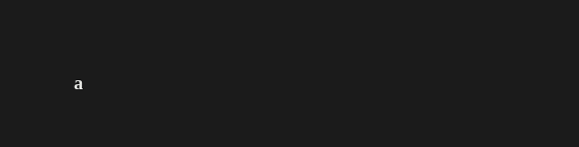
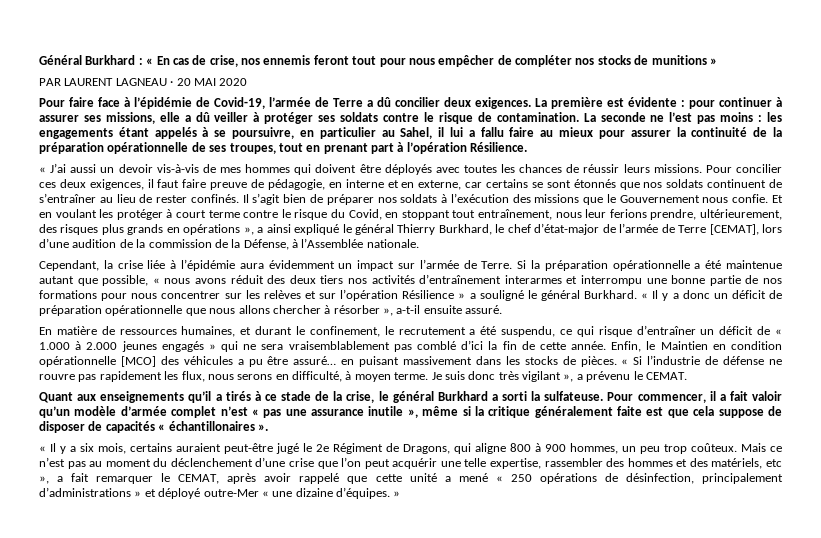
[73,80,83,90] a -> [39,55,717,67] [39,78,248,86] [39,97,782,109] [39,112,783,124] [39,127,783,139] [39,142,528,154] [39,163,782,175] [39,179,782,190] [39,193,783,205] [39,209,783,220] [39,223,783,235] [39,238,419,250] [39,259,782,271] [39,274,783,286] [39,289,782,301] [39,305,503,316] [39,325,783,337] [39,340,782,352] [39,355,783,367] [39,371,687,382] [39,391,782,403] [39,406,783,418] [39,421,268,433] [39,443,782,454] [39,457,782,469] [39,473,783,484] [39,487,401,499] Général Burkhard : « En cas de crise, nos ennemis feront tout pour nous empêcher de compléter nos stocks de munitions » // PAR LAURENT LAGNEAU · 20 MAI 2020 // Pour faire face à l’épidémie de Covid-19, l’armée de Terre a dû concilier deux exigences. La première est évidente : pour continuer à assurer ses missions, elle a dû veiller à protéger ses soldats contre le risque de contamination. La seconde ne l’est pas moins : les engagements étant appelés à se poursuivre, en particulier au Sahel, il lui a fallu faire au mieux pour assurer la continuité de la préparation opérationnelle de ses troupes, tout en prenant part à l’opération Résilience. // « J’ai aussi un devoir vis-à-vis de mes hommes qui doivent être déployés avec toutes les chances de réussir leurs missions. Pour concilier ces deux exigences, il faut faire preuve de pédagogie, en interne et en externe, car certains se sont étonnés que nos soldats continuent de s’entraîner au lieu de rester confinés. Il s’agit bien de préparer nos soldats à l’exécution des missions que le Gouvernement nous confie. Et en voulant les protéger à court terme contre le risque du Covid, en stoppant tout entraînement, nous leur ferions prendre, ultérieurement, des risques plus grands en opérations », a ainsi expliqué le général Thierry Burkhard, le chef d’état-major de l’armée de Terre [CEMAT], lors d’une audition de la commission de la Défense, à l’Assemblée nationale. // Cependant, la crise liée à l’épidémie aura évidemment un impact sur l’armée de Terre. Si la préparation opérationnelle a été maintenue autant que possible, « nous avons réduit des deux tiers nos activités d’entraînement interarmes et interrompu une bonne partie de nos formations pour nous concentrer sur les relèves et sur l’opération Résilience » a souligné le général Burkhard. « Il y a donc un déficit de préparation opérationnelle que nous allons chercher à résorber », a-t-il ensuite assuré. // En matière de ressources humaines, et durant le confinement, le recrutement a été suspendu, ce qui risque d’entraîner un déficit de « 1.000 à 2.000 jeunes engagés » qui ne sera vraisemblablement pas comblé d’ici la fin de cette année. Enfin, le Maintien en condition opérationnelle [MCO] des véhicules a pu être assuré… en puisant massivement dans les stocks de pièces. « Si l’industrie de défense ne rouvre pas rapidement les flux, nous serons en difficulté, à moyen terme. Je suis donc très vigilant », a prévenu le CEMAT. // Quant aux enseignements qu’il a tirés à ce stade de la crise, le général Burkhard a sorti la sulfateuse. Pour commencer, il a fait valoir qu’un modèle d’armée complet n’est « pas une assurance inutile », même si la critique généralement faite est que cela suppose de disposer de capacités « échantillonaires ». // « Il y a six mois, certains auraient peut-être jugé le 2e Régiment de Dragons, qui aligne 800 à 900 hommes, un peu trop coûteux. Mais ce n’est pas au moment du déclenchement d’une crise que l’on peut acquérir une telle expertise, rassembler des hommes et des matériels, etc », a fait remarquer le CEMAT, après avoir rappelé que cette unité a mené « 250 opérations de désinfection, principalement d’administrations » et déployé outre-Mer « une dizaine d’équipes. »

